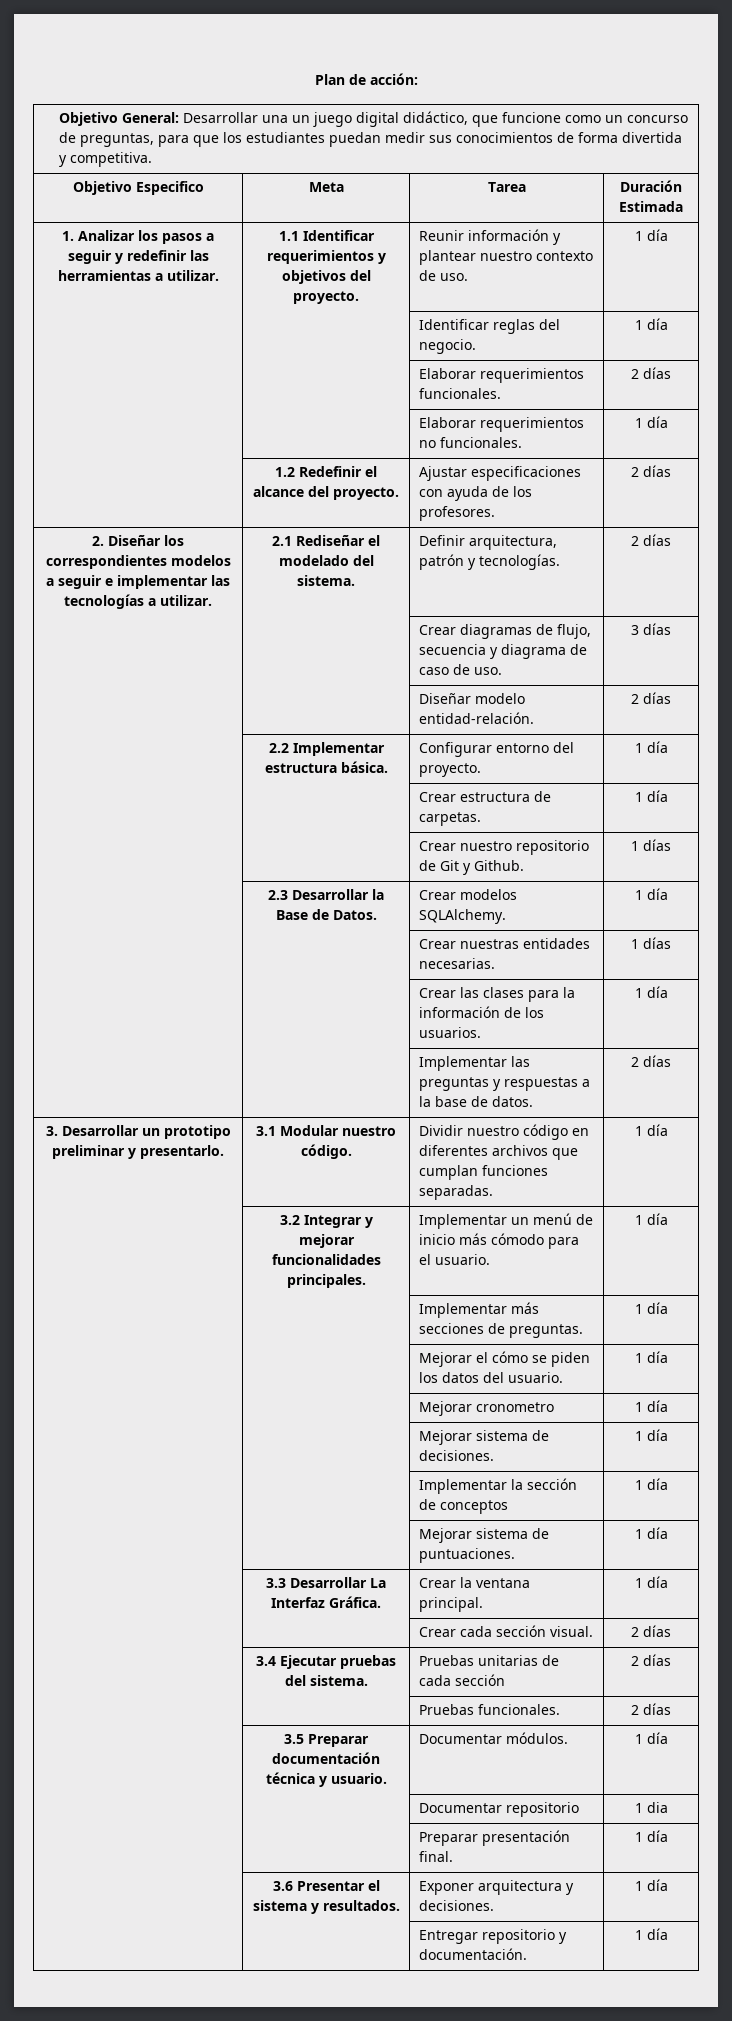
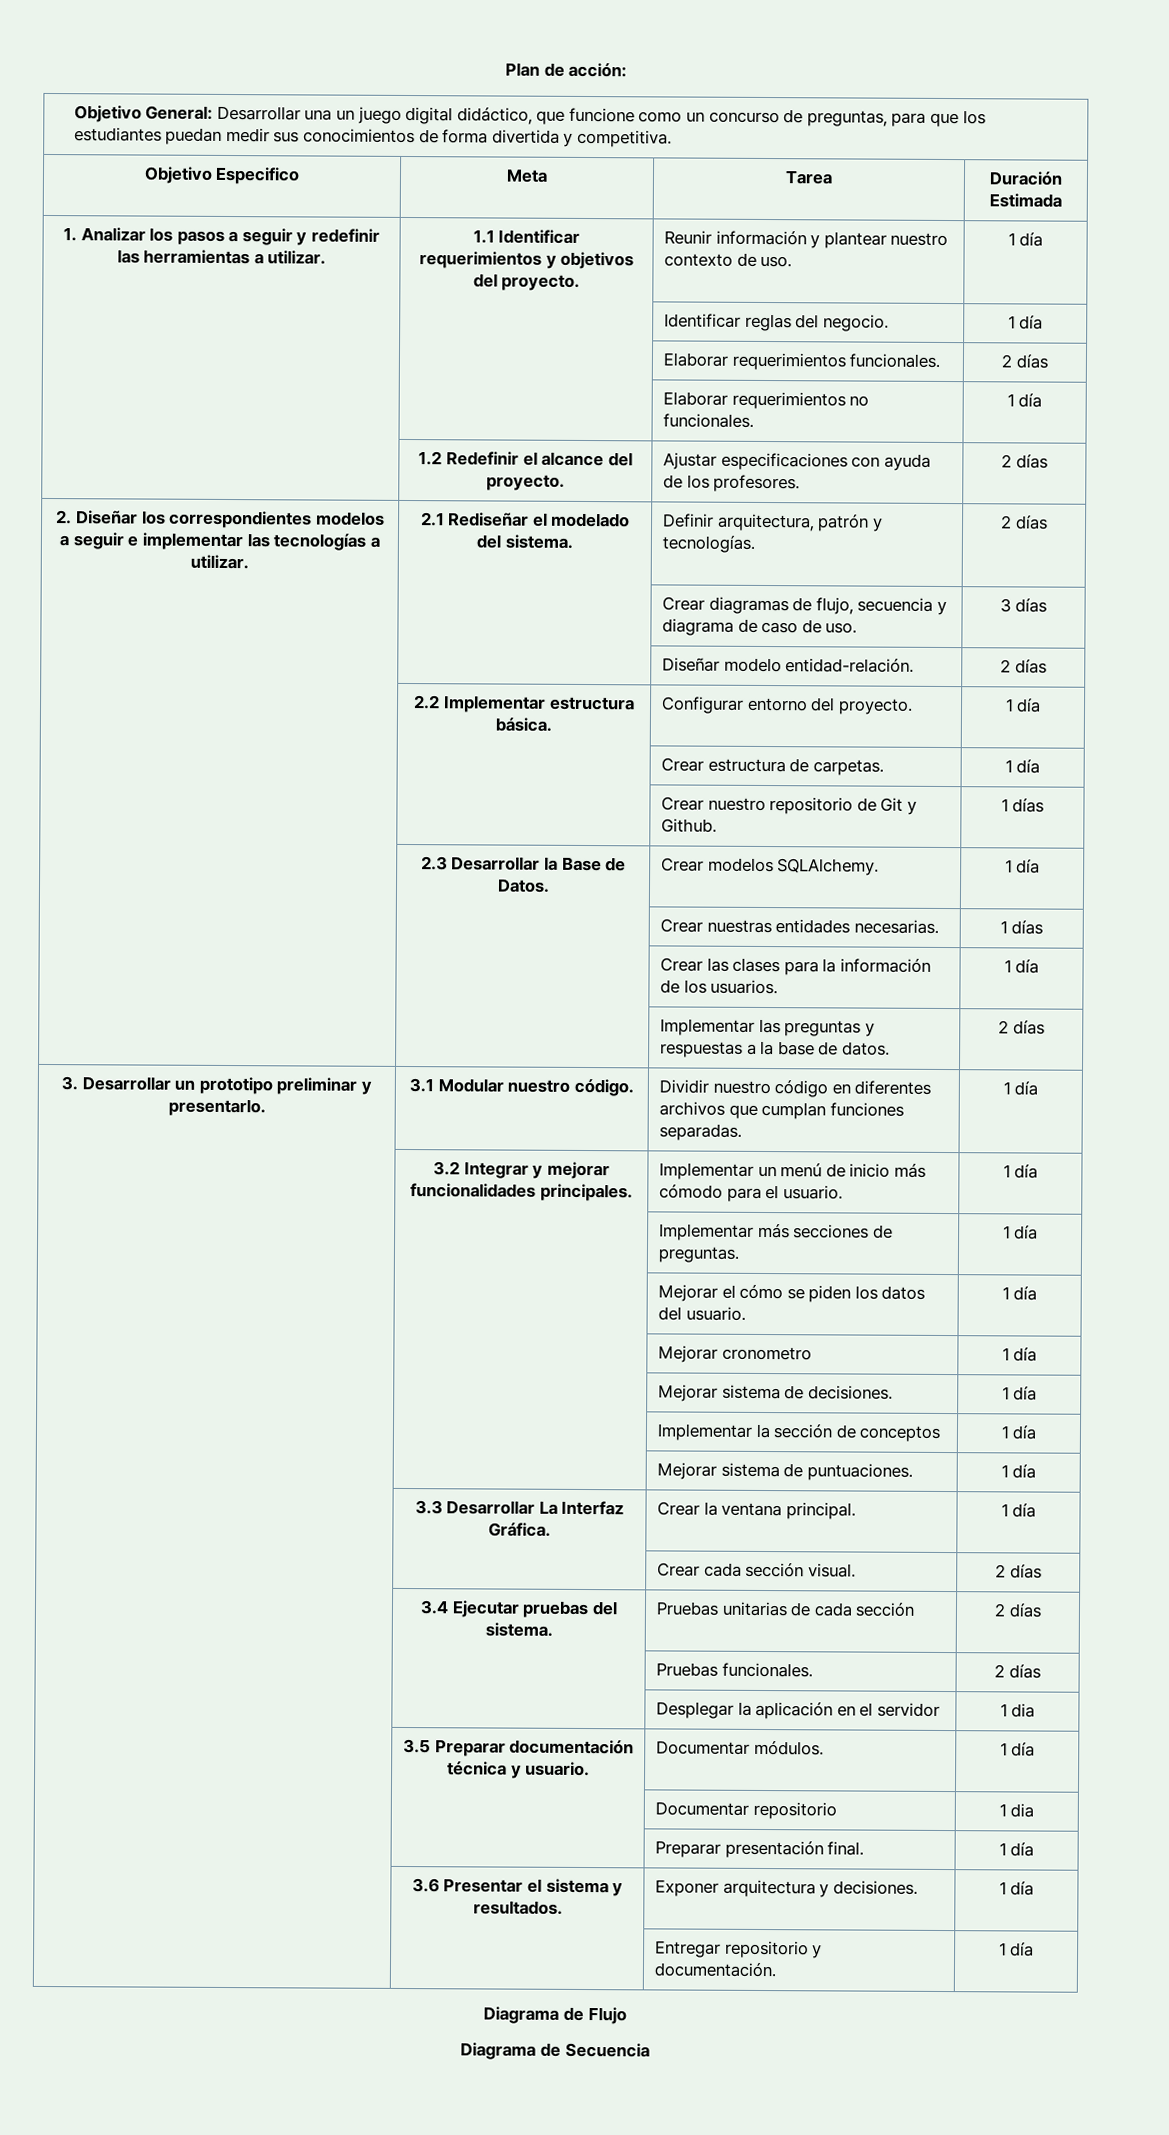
(671, 1709) none -> [655,1701,940,1720] [999,1703,1036,1718] // | | Desplegar la aplicación en el servidor | 1 dia
(668, 1934) none -> [483,2006,627,2025] [460,2042,650,2060] // Diagrama de Flujo // Diagrama de Secuencia

